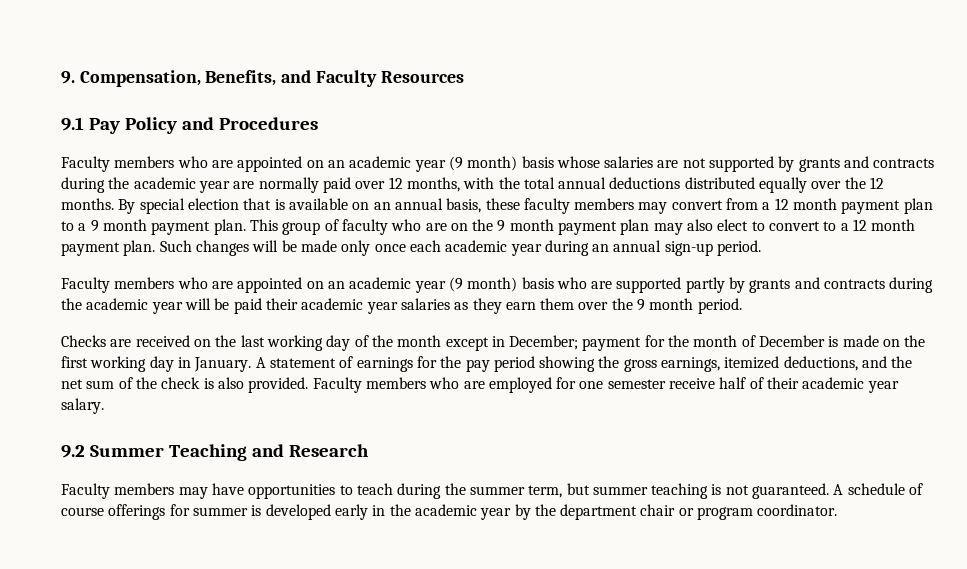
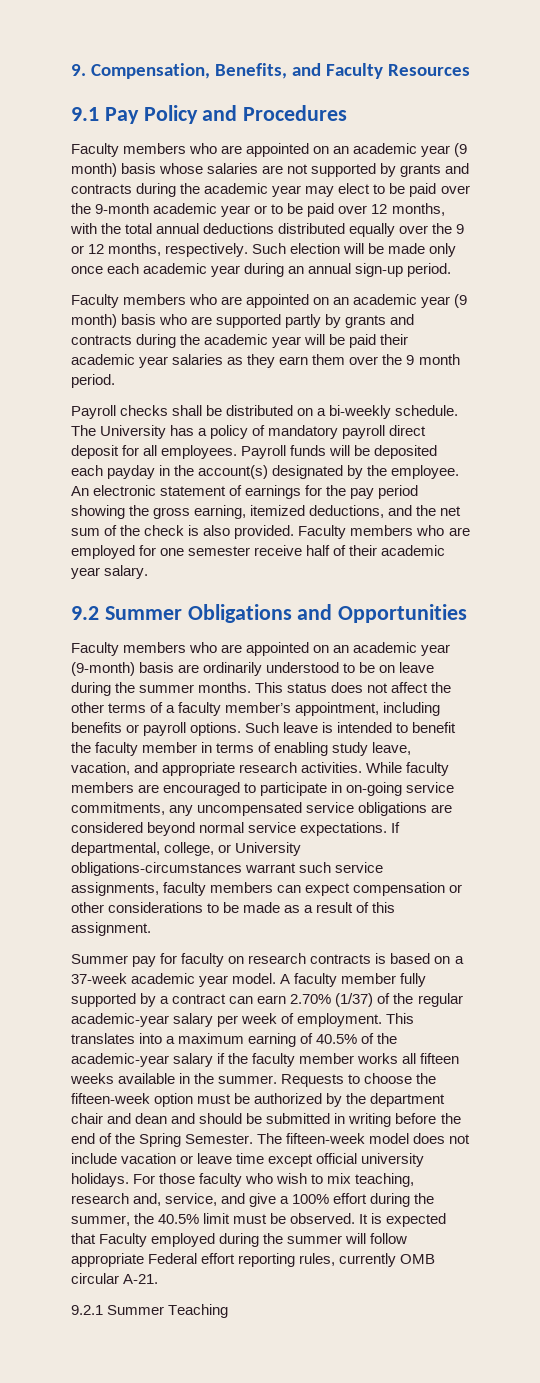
[233,177,319,193] are normally -> [305,183,470,197] [71,203,304,217] may elect to be paid over the 9-month academic year or to be
[870,177,885,189] [61,198,933,214] [61,219,916,235] [61,240,249,256] 12 months. By special election that is available on an annual basis, these faculty members may convert from a 12 month payment plan to a 9 month payment plan. This group of faculty who are on the 9 month payment plan may also elect to convert to a 12 month payment plan. Such changes -> [456,224,465,234] [71,243,341,257] 9 or 12 months, respectively. Such election
[61,335,926,351] [61,356,266,372] Checks are received on the last working day of the month except in December; payment for the month of December is made on the first working day in January. A -> [71,405,459,419] [71,425,427,439] [71,445,438,459] [71,465,460,479] [71,485,157,496] Payroll checks shall be distributed on a bi-weekly schedule. The University has a policy of mandatory payroll direct deposit for all employees. Payroll funds will be deposited each payday in the account(s) designated by the employee. An electronic
[661,357,721,372] earnings, -> [194,505,247,519] earning,
[168,444,369,461] [61,483,924,499] [61,504,838,520] Teaching and Research // Faculty members may have opportunities to teach during the summer term, but summer teaching is not guaranteed. A schedule of course offerings for summer is developed early in the academic year by the department chair or program coordinator. -> [187,604,468,623] [71,642,451,656] [71,662,435,676] [71,682,452,696] [71,702,441,716] [71,722,457,736] [71,742,412,756] [71,762,450,776] [71,782,455,796] [71,802,453,816] [71,822,401,836] [71,842,302,856] [71,862,384,876] [71,882,463,896] [71,902,396,913] [71,922,151,936] [71,953,464,967] [71,973,427,987] [71,993,463,1007] [71,1013,415,1027] [71,1033,398,1047] [71,1053,460,1067] [70,1073,437,1087] [71,1093,446,1107] [71,1113,461,1127] [71,1133,471,1147] [71,1153,425,1167] [71,1173,415,1187] [71,1193,435,1207] [71,1213,447,1227] [71,1233,408,1247] [71,1253,436,1267] [71,1273,159,1284] [71,1304,229,1318] Obligations and Opportunities // Faculty members who are appointed on an academic year (9-month) basis are ordinarily understood to be on leave during the summer months. This status does not affect the other terms of a faculty member’s appointment, including benefits or payroll options. Such leave is intended to benefit the faculty member in terms of enabling study leave, vacation, and appropriate research activities. While faculty members are encouraged to participate in on-going service commitments, any uncompensated service obligations are considered beyond normal service expectations. If departmental, college, or University obligations-circumstances warrant such service assignments, faculty members can expect compensation or other considerations to be made as a result of this assignment. // Summer pay for faculty on research contracts is based on a 37-week academic year model. A faculty member fully supported by a contract can earn 2.70% (1/37) of the regular academic-year salary per week of employment. This translates into a maximum earning of 40.5% of the academic-year salary if the faculty member works all fifteen weeks available in the summer. Requests to choose the fifteen-week option must be authorized by the department chair and dean and should be submitted in writing before the end of the Spring Semester. The fifteen-week model does not include vacation or leave time except official university holidays. For those faculty who wish to mix teaching, research and, service, and give a 100% effort during the summer, the 40.5% limit must be observed. It is expected that Faculty employed during the summer will follow appropriate Federal effort reporting rules, currently OMB circular A-21. // 9.2.1 Summer Teaching

